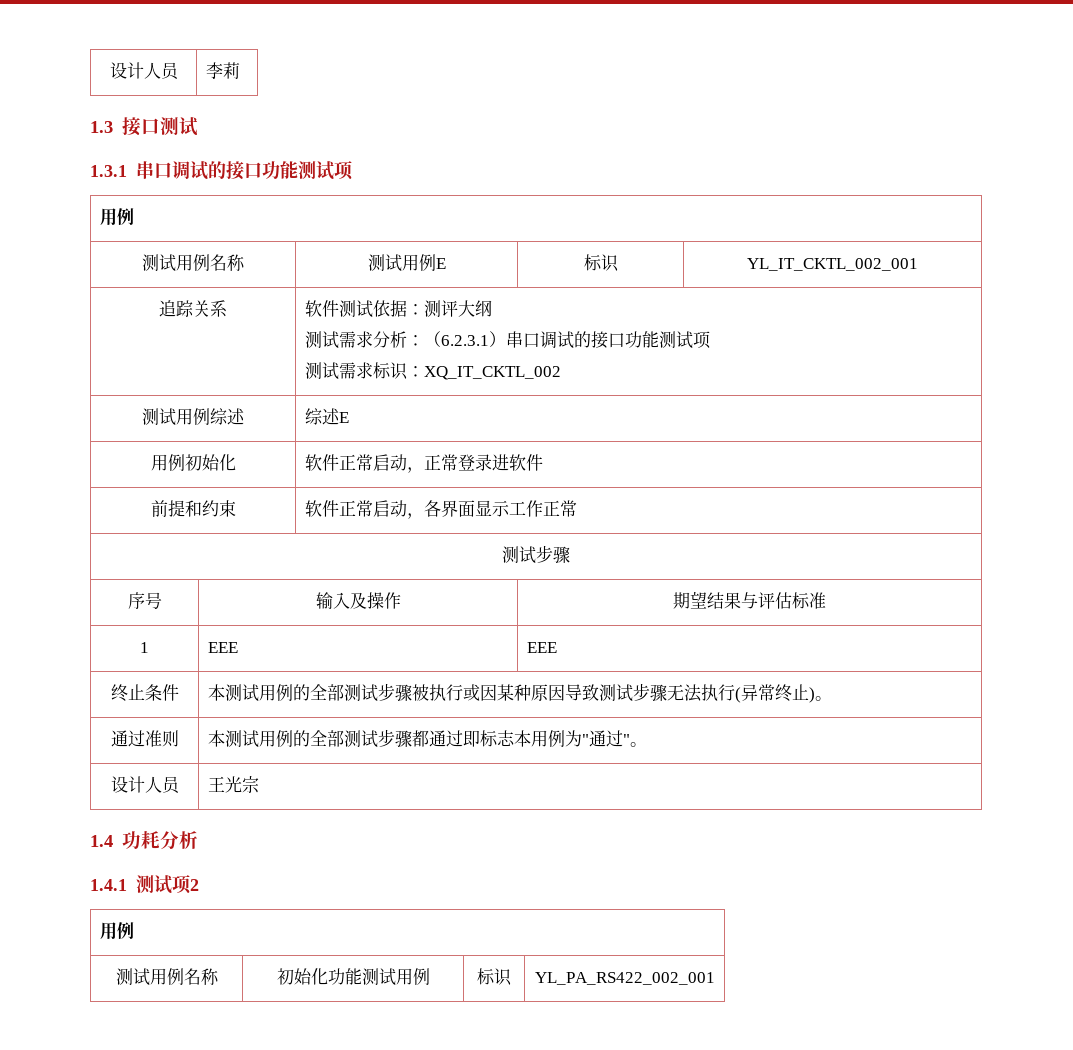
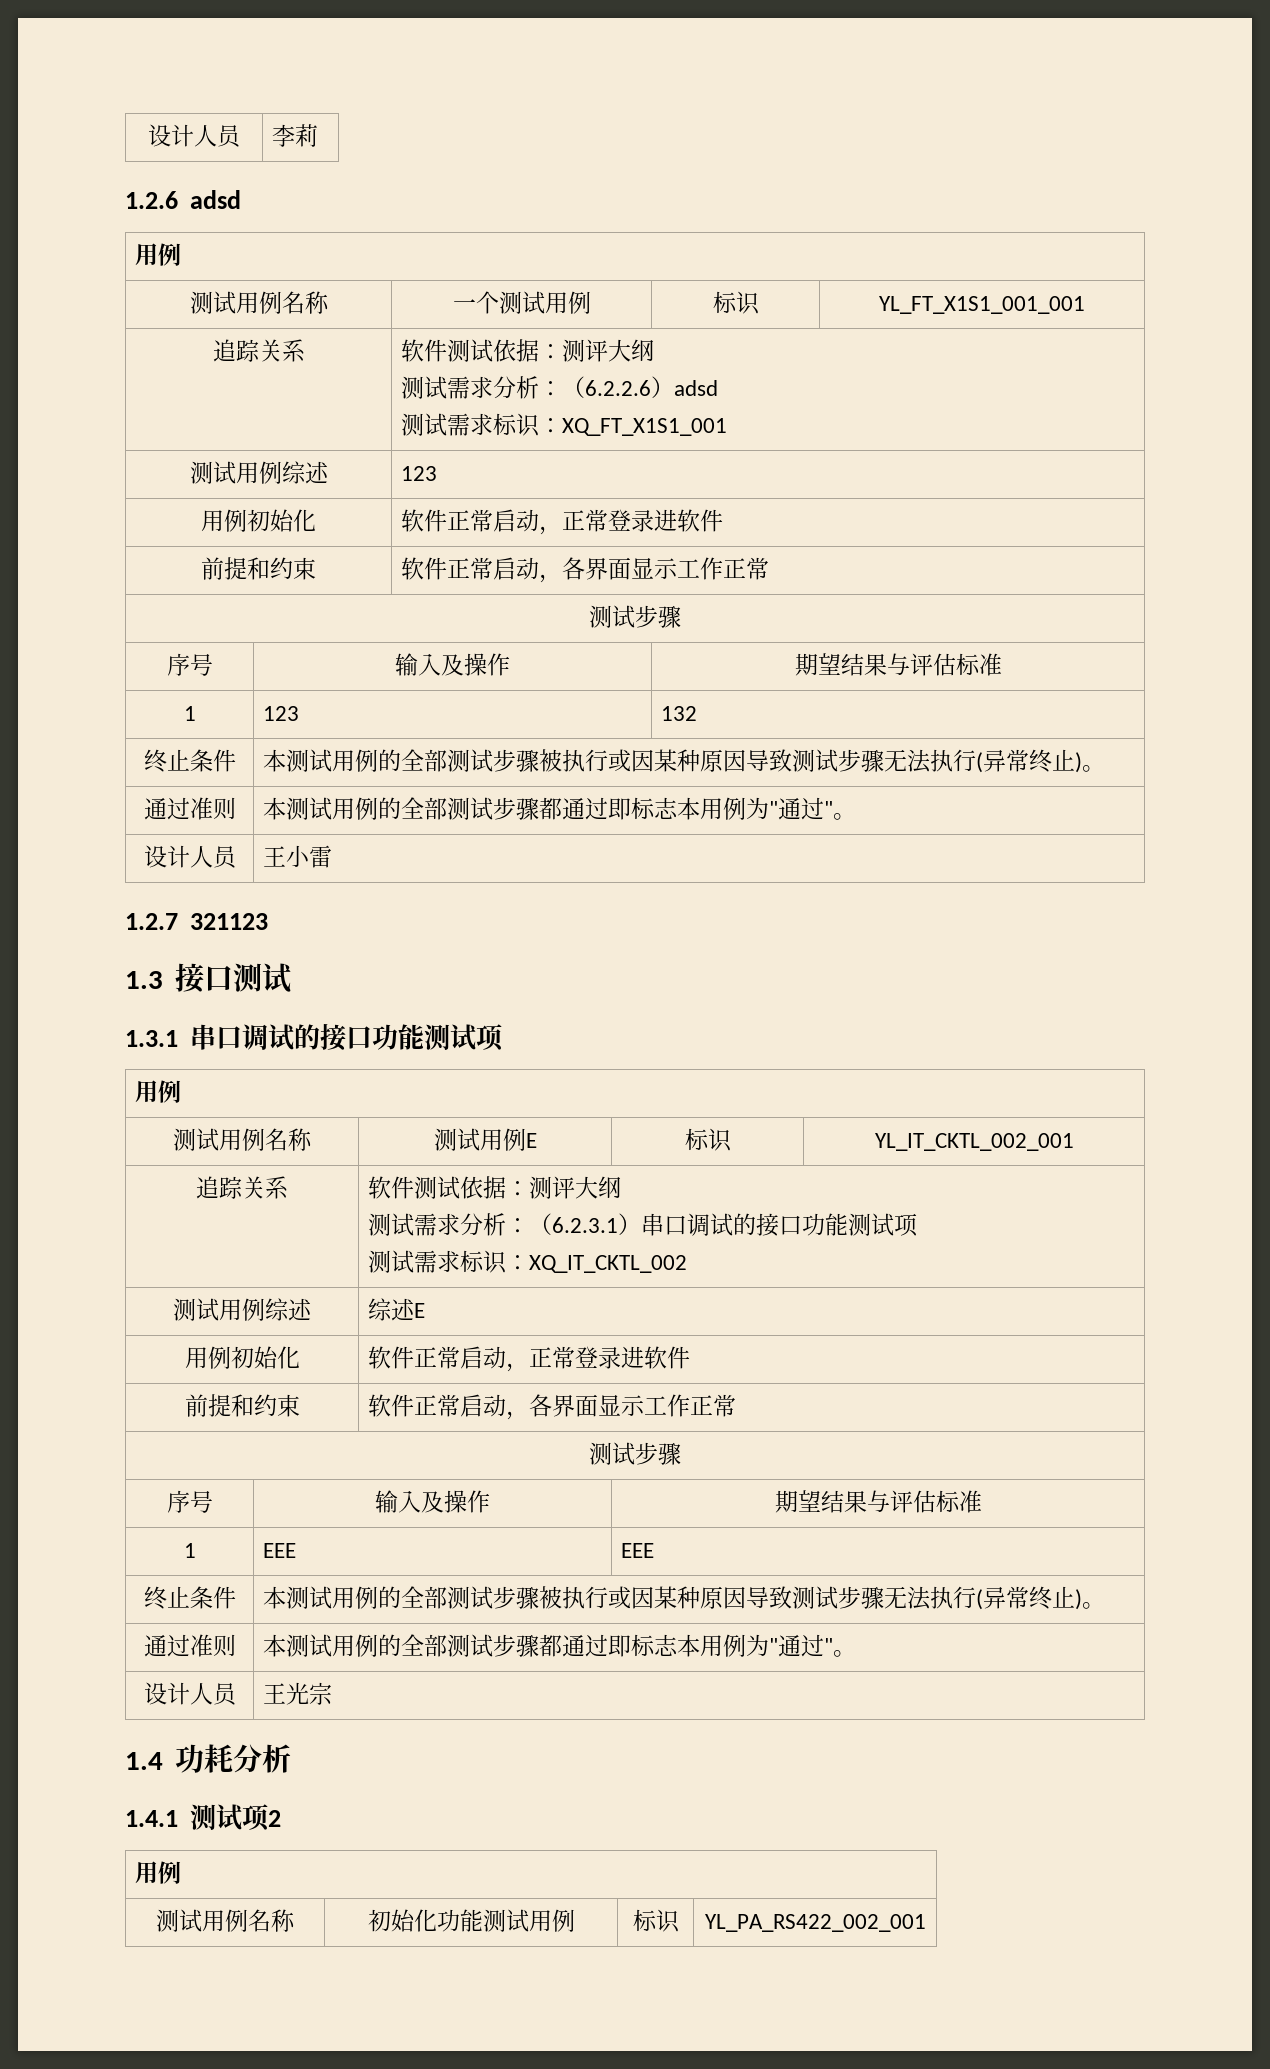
(240, 70) none -> [125,190,241,209] [135,243,182,266] [189,291,329,314] [452,291,591,314] [712,291,760,315] [879,296,1085,314] [212,339,305,362] [401,339,655,362] [401,376,719,399] [401,413,728,437] [189,461,329,484] [401,466,438,481] [201,509,316,532] [401,509,724,535] [201,557,316,580] [401,557,770,583] [589,605,681,628] [166,653,213,676] [394,653,510,676] [794,653,1002,676] [183,706,196,721] [263,706,300,721] [661,706,698,721] [143,749,236,773] [263,749,1106,773] [143,797,236,820] [263,797,857,820] [143,845,238,869] [263,845,333,868] [125,913,268,930] // 1.2.6 adsd // 用例 // 测试用例名称 | 一个测试用例 | 标识 | YL_FT_X1S1_001_001 // 追踪关系 | 软件测试依据：测评大纲 // 测试需求分析：（6.2.2.6）adsd // 测试需求标识：XQ_FT_X1S1_001 // 测试用例综述 | 123 // 用例初始化 | 软件正常启动，正常登录进软件 // 前提和约束 | 软件正常启动，各界面显示工作正常 // 测试步骤 // 序号 | 输入及操作 | 期望结果与评估标准 // 1 | 123 | 132 // 终止条件 | 本测试用例的全部测试步骤被执行或因某种原因导致测试步骤无法执行(异常终止)。 // 通过准则 | 本测试用例的全部测试步骤都通过即标志本用例为"通过"。 // 设计人员 | 王小雷 // 1.2.7 321123

